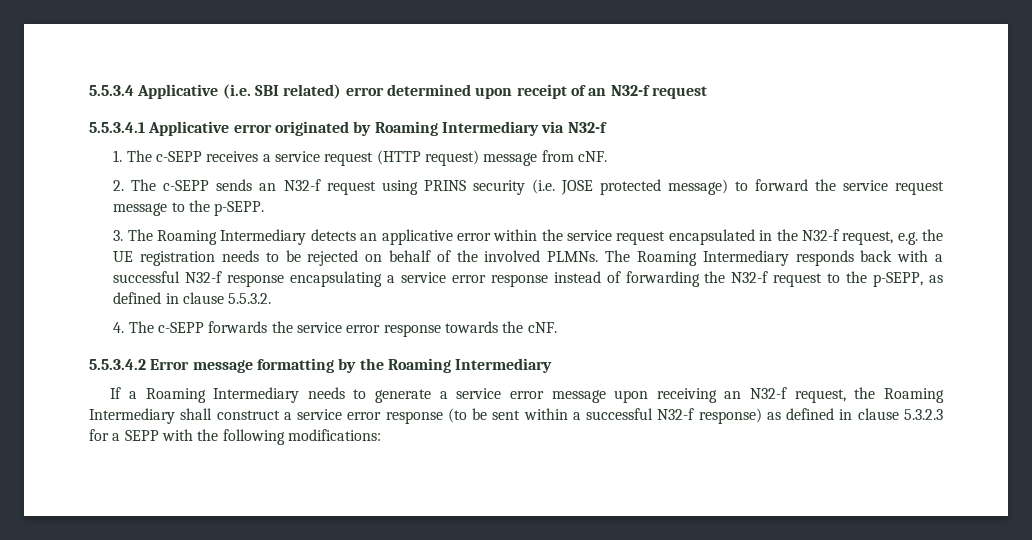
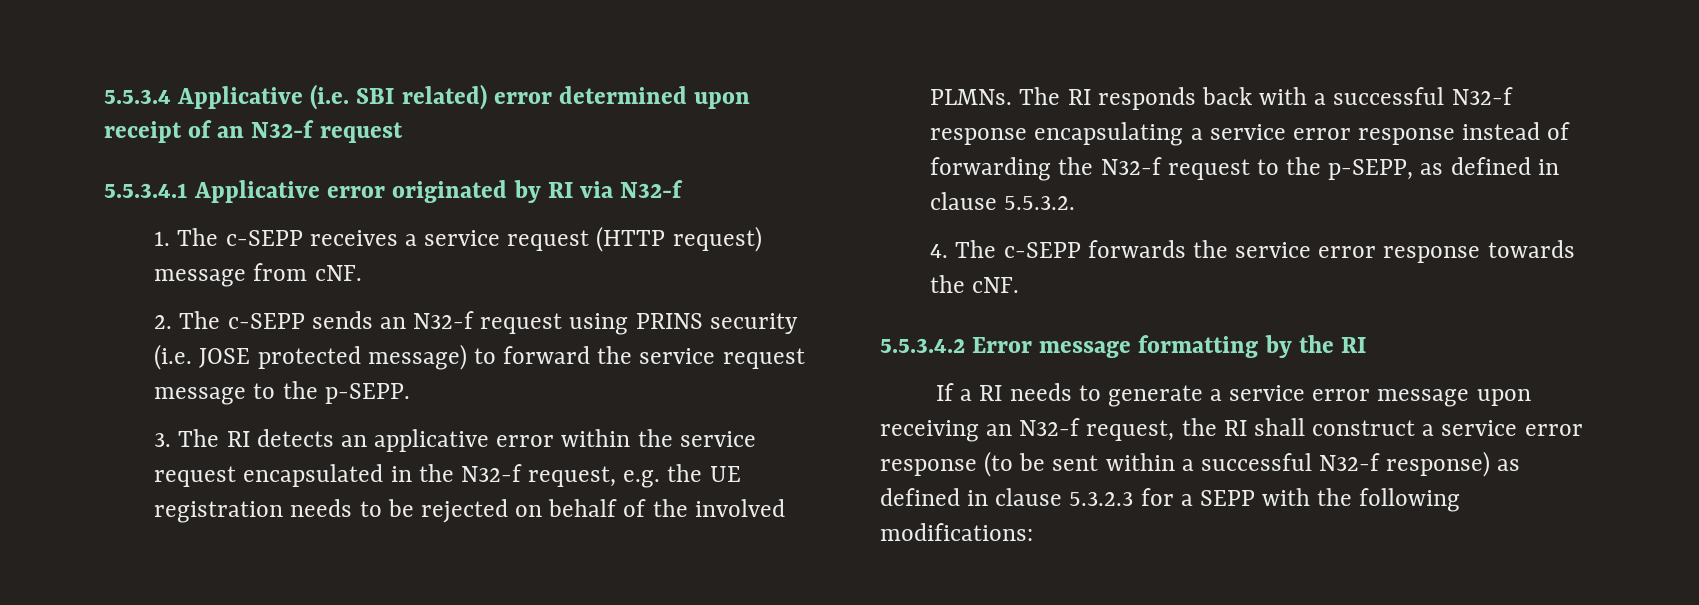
[374,121,539,136] Roaming Intermediary -> [547,182,573,198] RI
[157,229,307,245] Roaming Intermediary -> [226,431,250,447] RI
[636,250,789,266] Roaming Intermediary -> [1067,89,1091,105] RI
[387,358,553,373] Roaming Intermediary -> [1340,337,1366,353] RI
[145,387,300,403] Roaming Intermediary -> [979,385,1003,401] RI
[883,388,944,403] [89,408,175,424] Roaming Intermediary -> [1223,420,1247,436] RI

